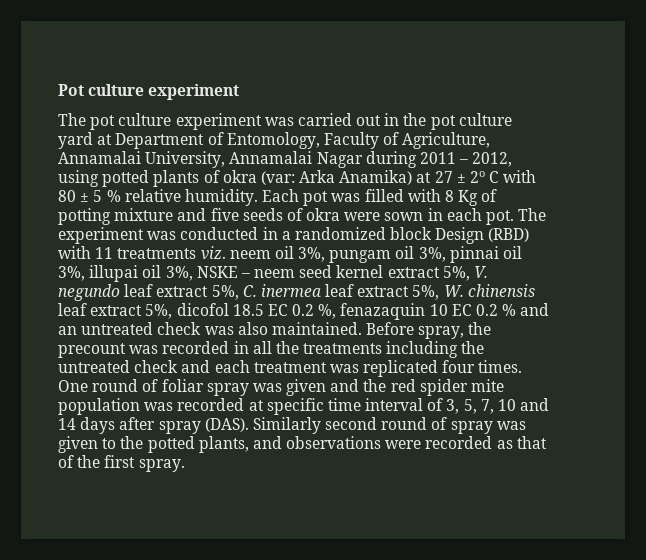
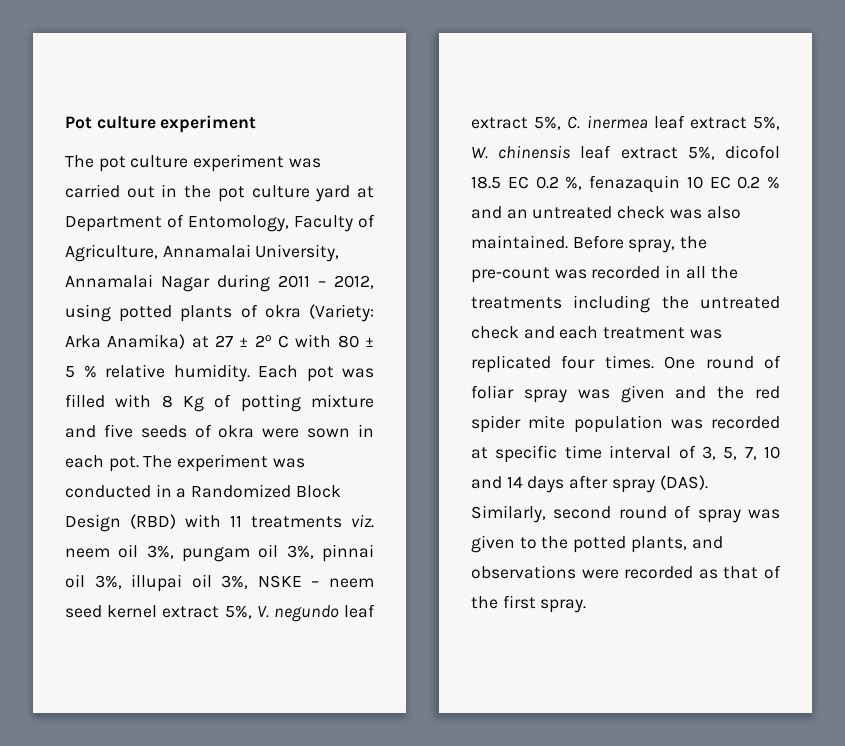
[260,171,295,185] (var: -> [309,304,374,322] (Variety:
[294,227,433,240] randomized block -> [191,484,341,498] Randomized Block
[58,343,126,358] precount -> [471,267,550,283] pre-count
[252,417,321,434] Similarly -> [471,505,546,523] Similarly,

